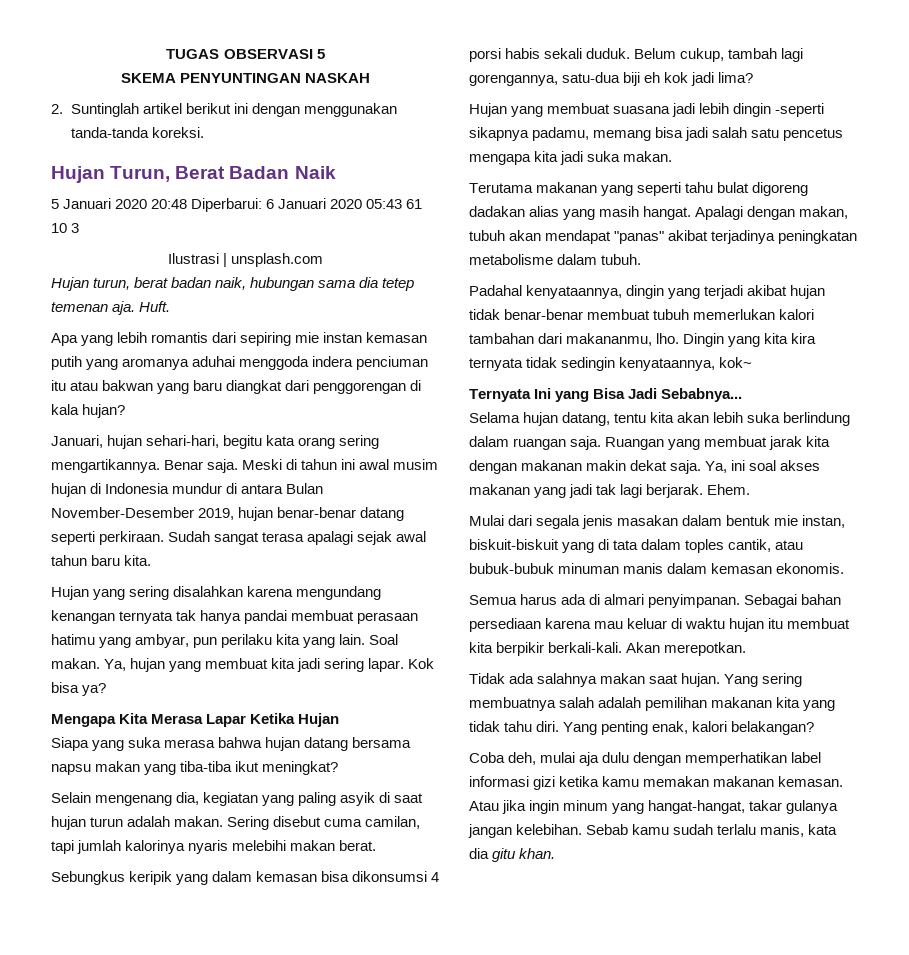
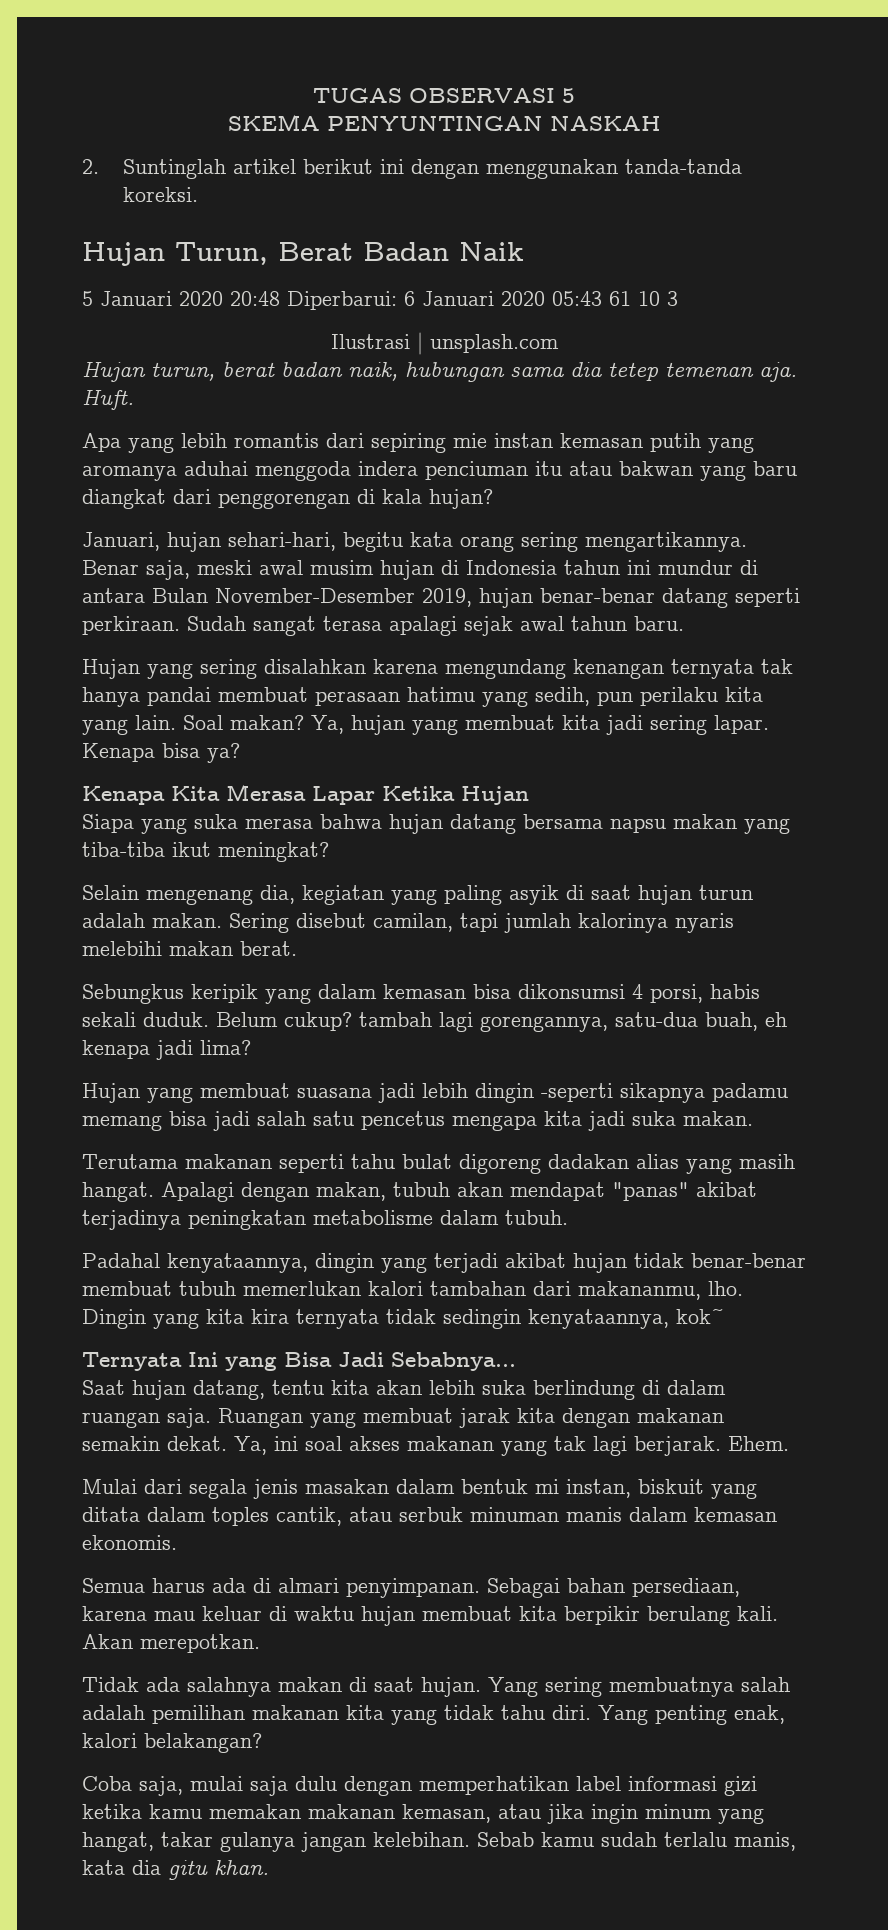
[207,459,356,473] saja. Meski di tahun ini -> [146,560,252,580] saja, meski
(170, 488) none -> [564,560,651,575] tahun ini
[91,555,152,566] baru kita. -> [634,616,684,631] baru.
[135,634,190,648] ambyar, -> [535,687,590,706] sedih,
[51,658,100,669] makan. -> [230,715,304,730] makan?
[408,658,435,669] Kok -> [82,743,155,762] Kenapa
[51,714,116,727] Mengapa -> [82,786,165,805] Kenapa
[324,819,363,827] cuma -> (366, 920) none
[469,48,501,62] porsi -> [650,984,703,1003] porsi,
[680,48,725,62] cukup, -> [284,1012,352,1031] cukup?
[623,72,689,86] biji eh kok -> [705,1012,787,1031] [82,1040,150,1059] buah, eh kenapa
[532,127,590,141] padamu, -> [712,1083,788,1102] padamu
[601,185,634,196] yang -> (272, 1161) none
[469,412,520,423] Selama -> [82,1380,125,1395] Saat
(851, 419) none -> [642,1380,660,1395] di
[586,460,702,474] makin dekat saja. -> [82,1436,227,1451] semakin dekat.
[569,484,593,498] jadi -> (547, 1448) none
[774,515,846,528] [469,539,639,553] mie instan, biskuit-biskuit yang di tata -> [535,1479,757,1499] [82,1507,140,1522] mi instan, biskuit yang ditata
[469,563,554,574] bubuk-bubuk -> [399,1507,463,1522] serbuk
[469,618,541,632] persediaan -> [632,1578,740,1597] persediaan,
[768,618,784,629] itu -> (415, 1616) none
[548,642,623,653] berkali-kali. -> [647,1606,778,1626] berulang kali.
(646, 678) none -> [349,1677,367,1692] di
[508,752,600,766] deh, mulai aja -> [139,1776,288,1796] saja, mulai saja
[778,776,844,787] [469,801,499,811] kemasan. Atau -> [402,1804,541,1823] kemasan, atau
[648,800,746,814] hangat-hangat, -> [82,1832,154,1852] hangat,

